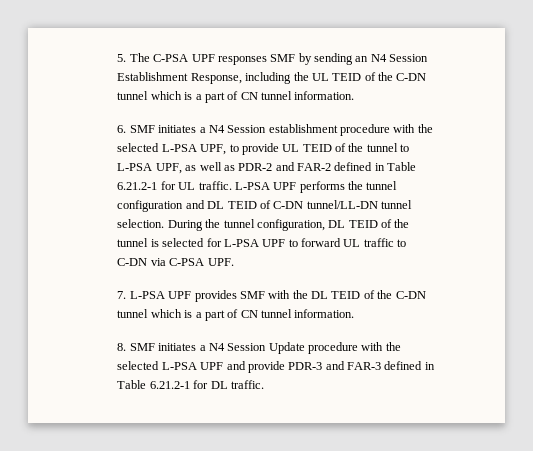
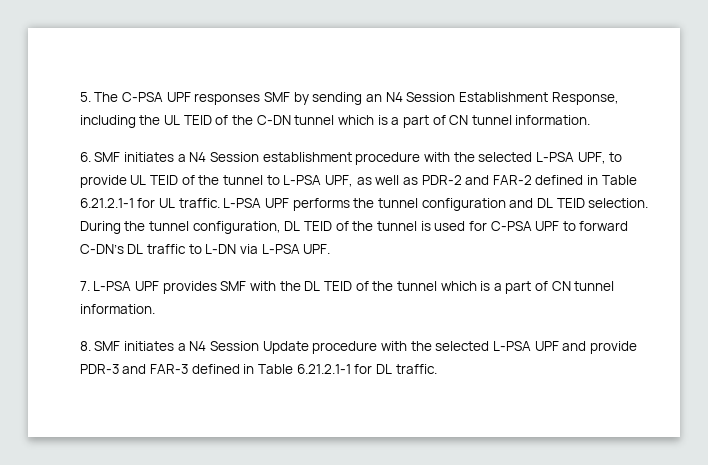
[117,182,158,190] 6.21.2-1 -> [79,198,134,208] 6.21.2.1-1
[259,200,413,209] of C-DN tunnel/LL-DN tunnel -> (585, 203) none
[162,238,407,247] [117,258,205,266] selected for L-PSA UPF to forward UL traffic to C-DN via C-PSA -> [434,221,629,231] [79,244,300,254] used for C-PSA UPF to forward C-DN’s DL traffic to L-DN via L-PSA
[395,291,426,299] C-DN -> (394, 286) none
[149,381,190,389] 6.21.2-1 -> [296,364,351,374] 6.21.2.1-1

